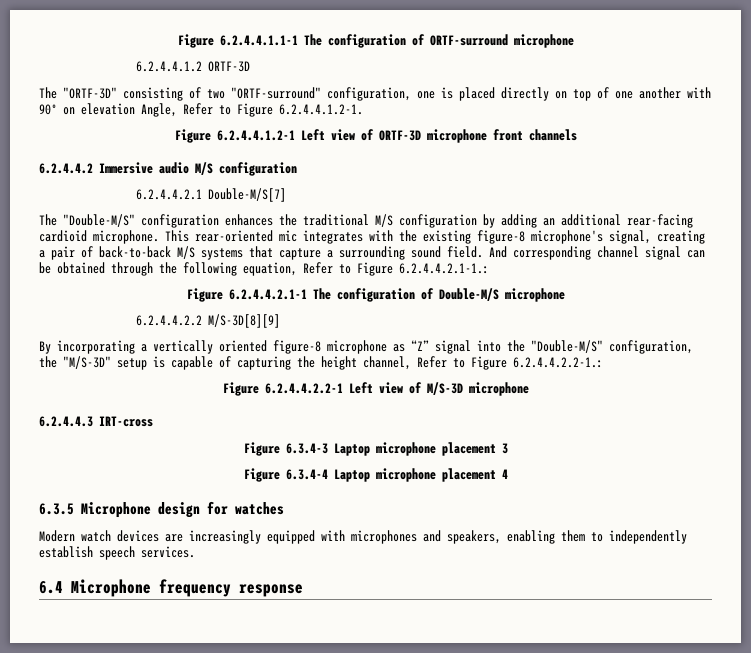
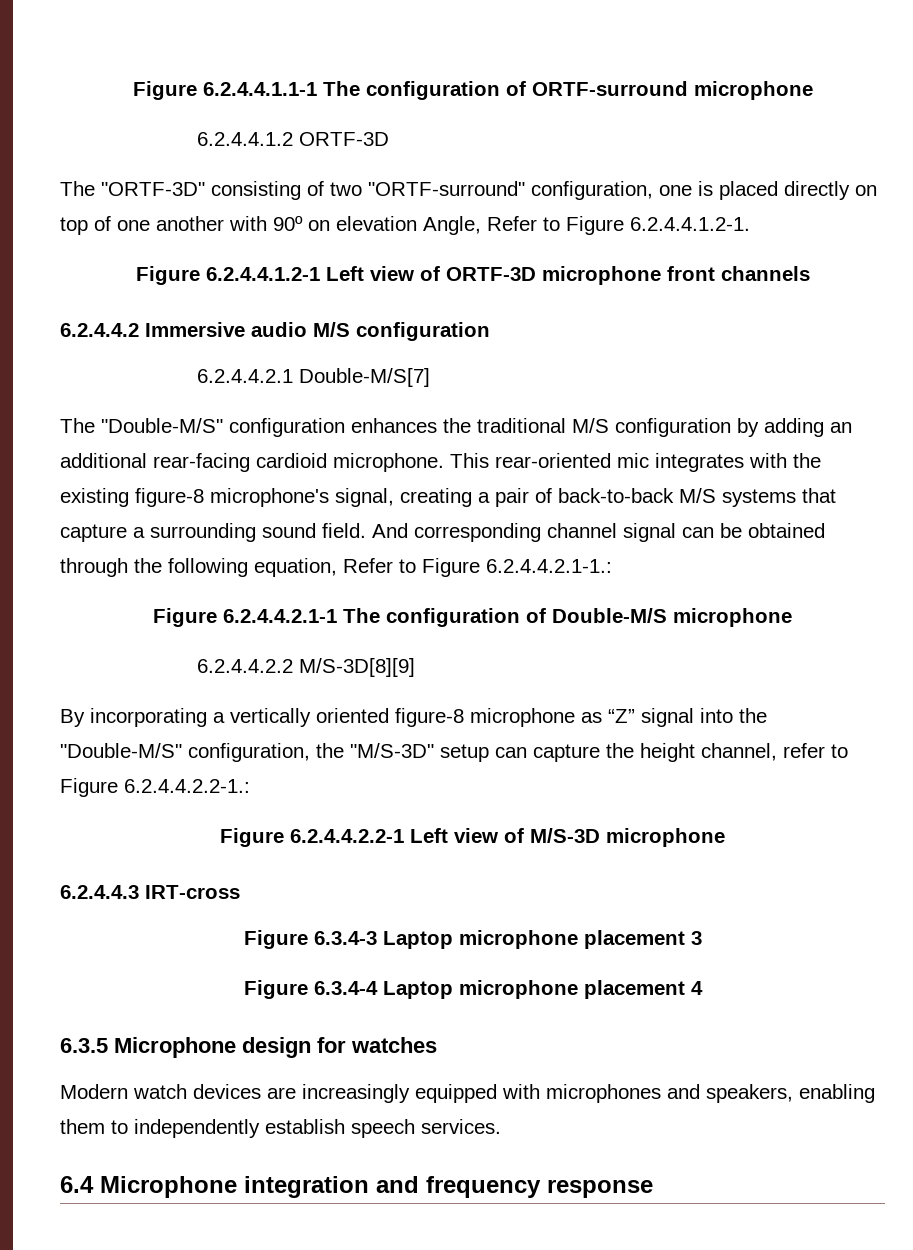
[153,356,291,370] is capable of capturing -> [495,744,600,762] can capture
[417,356,447,368] Refer -> [783,743,825,758] refer
(151, 588) none -> [244,1176,419,1198] integration and

